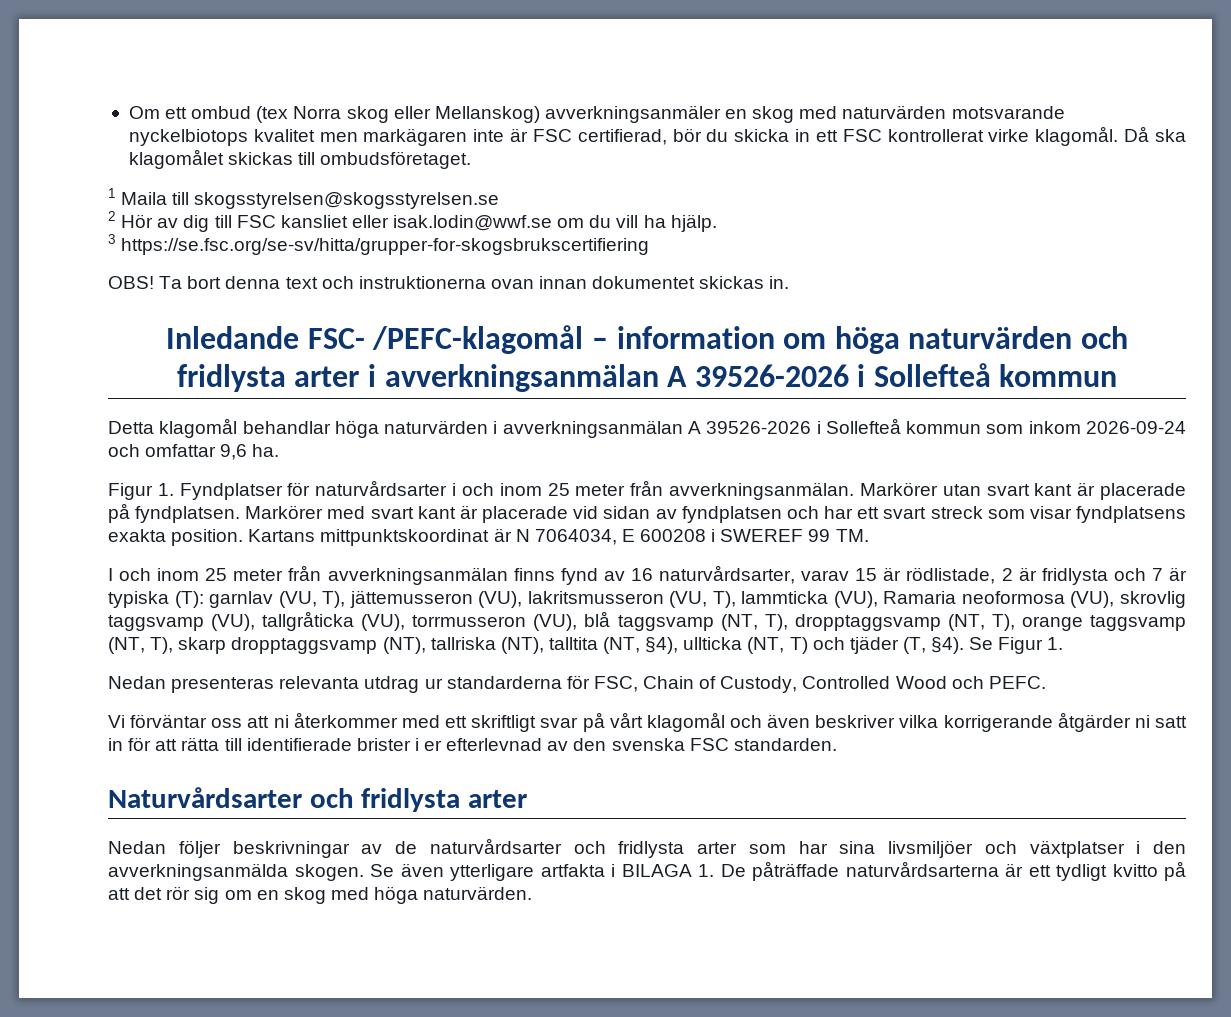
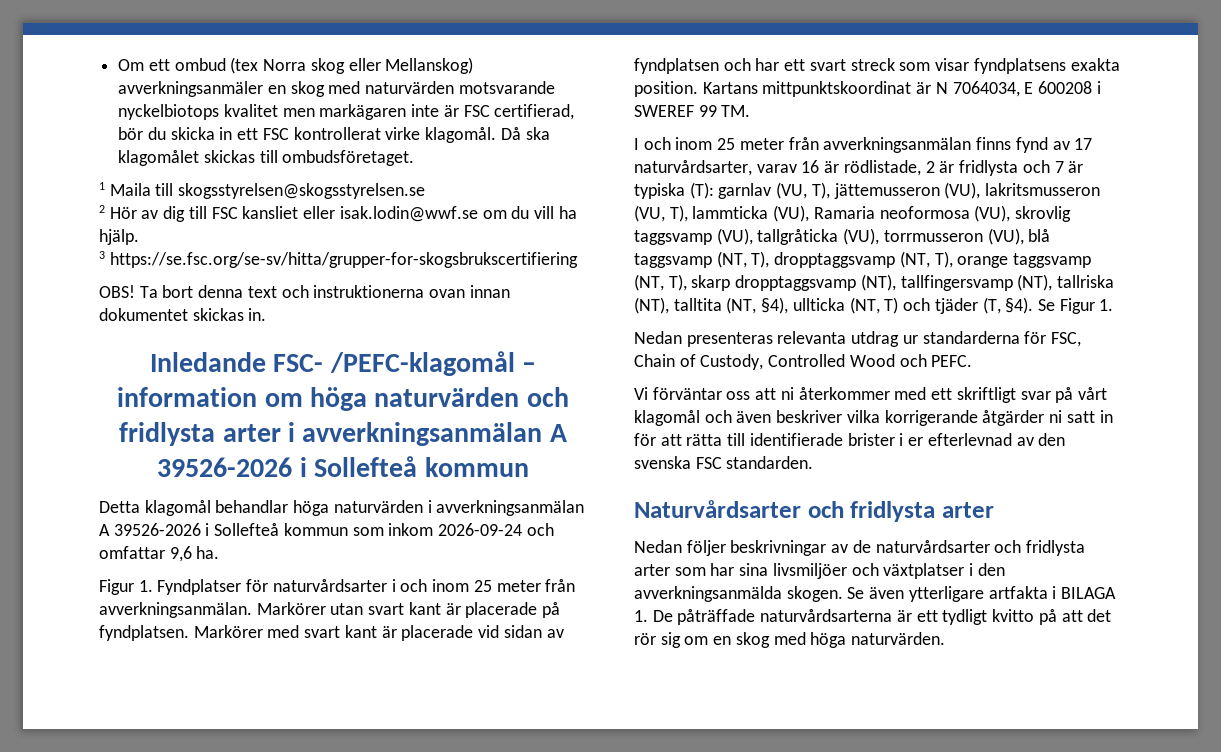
[630,568,653,581] 16 -> [1074,138,1093,150] 17
[855,568,878,581] 15 -> [801,160,820,173] 16
(426, 645) none -> [900,274,1053,291] tallfingersvamp (NT),

